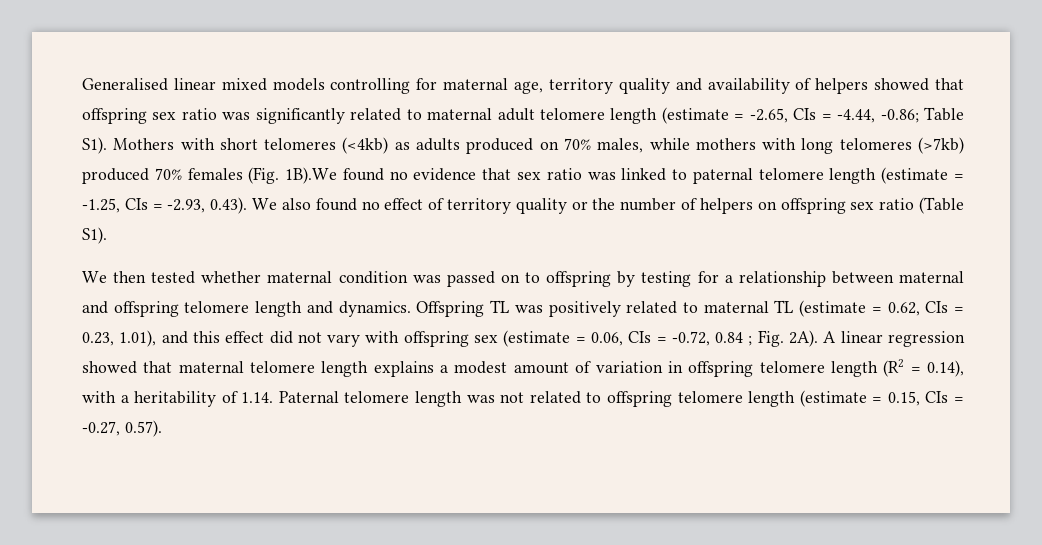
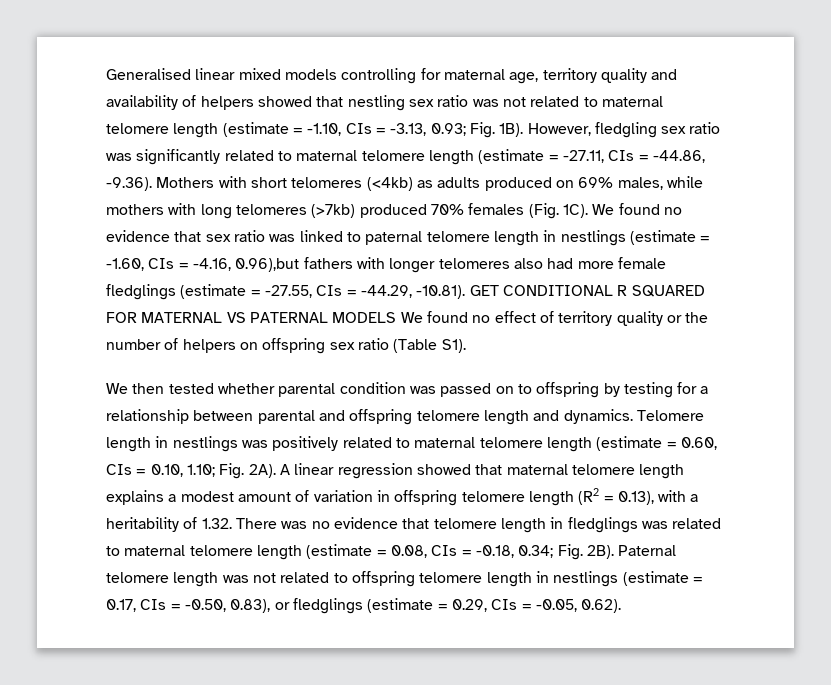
[82,108,147,124] offspring -> [347,95,663,111] [106,122,657,138] nestling sex ratio was not related to maternal telomere length (estimate = -1.10, CIs = -3.13, 0.93; Fig. 1B). However, fledgling
[497,107,965,124] [82,137,107,154] adult telomere length (estimate = -2.65, CIs = -4.44, -0.86; Table S1). -> [361,149,705,165] [106,177,152,191] telomere length (estimate = -27.11, CIs = -44.86, -9.36).
[563,138,591,150] 70% -> [578,177,614,188] 69%
[285,167,338,184] 1B).We -> [562,204,615,218] 1C). We
[881,167,965,184] [82,197,311,214] (estimate = -1.25, CIs = -2.93, 0.43). We also -> [543,230,711,246] [106,257,666,273] [106,284,705,300] [106,312,423,323] in nestlings (estimate = -1.60, CIs = -4.16, 0.96),but fathers with longer telomeres also had more female fledglings (estimate = -27.55, CIs = -44.29, -10.81). GET CONDITIONAL R SQUARED FOR MATERNAL VS PATERNAL MODELS We
[267,271,333,283] maternal -> [278,383,336,397] parental
[899,271,965,283] maternal -> [257,410,315,424] parental
[416,300,510,317] Offspring TL -> [636,410,704,421] [106,436,238,452] Telomere length in nestlings
[774,300,964,317] [82,330,753,347] TL (estimate = 0.62, CIs = 0.23, 1.01), and this effect did not vary with offspring sex (estimate = 0.06, CIs = -0.72, 0.84 ; -> [479,436,717,452] [106,464,215,477] telomere length (estimate = 0.60, CIs = 0.10, 1.10;
[927,360,965,377] 0.14), -> [617,491,654,505] 0.13),
[241,392,274,403] 1.14. -> [201,517,722,533] [106,544,614,560] 1.32. There was no evidence that telomere length in fledglings was related to maternal telomere length (estimate = 0.08, CIs = -0.18, 0.34; Fig. 2B).
[799,390,964,407] [82,420,162,437] (estimate = 0.15, CIs = -0.27, 0.57). -> [535,571,703,587] [106,598,622,614] in nestlings (estimate = 0.17, CIs = -0.50, 0.83), or fledglings (estimate = 0.29, CIs = -0.05, 0.62).

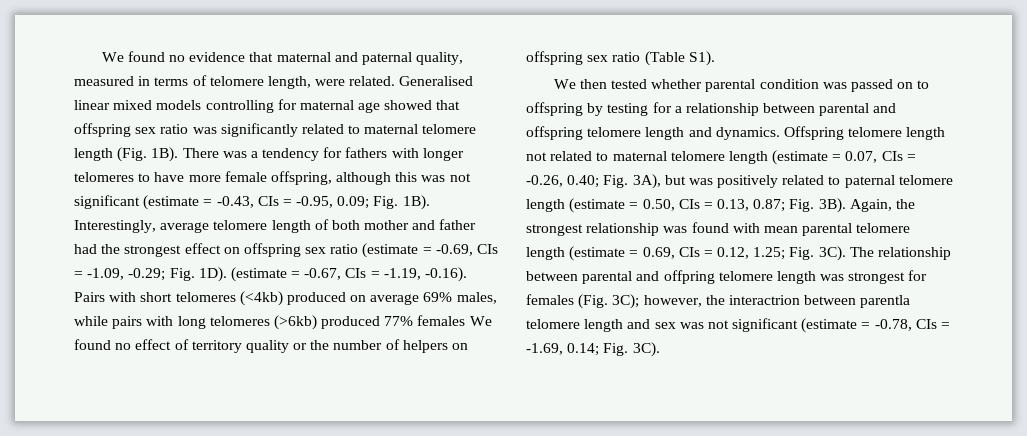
(106, 74) none -> [101,51,464,65] [74,75,396,89] We found no evidence that maternal and paternal quality, measured in terms of telomere length, were related.
[509,68,678,84] [106,95,663,111] [106,122,657,138] age, territory quality and availability of helpers showed that nestling sex ratio was not related to maternal telomere length (estimate = -1.10, CIs = -3.13, 0.93; Fig. 1B). However, fledgling -> [358,100,461,113] [74,123,131,137] age showed that offspring
[478,149,705,164] [106,177,215,191] (estimate = -27.11, CIs = -44.86, -9.36). Mothers -> [117,147,464,162] [74,171,471,185] [74,195,430,210] [74,219,477,233] [74,243,499,258] [74,267,468,282] [74,292,105,302] (Fig. 1B). There was a tendency for fathers with longer telomeres to have more female offspring, although this was not significant (estimate = -0.43, CIs = -0.95, 0.09; Fig. 1B). Interestingly, average telomere length of both mother and father had the strongest effect on offspring sex ratio (estimate = -0.69, CIs = -1.09, -0.29; Fig. 1D). (estimate = -0.67, CIs = -1.19, -0.16). Pairs
[416,177,481,188] as adults -> (283, 298) none
(574, 184) none -> [370,294,420,305] average
[106,204,164,215] mothers -> [112,316,143,329] pairs
[311,203,682,219] [106,230,711,246] [106,257,666,273] [106,284,705,300] [106,312,397,323] (>7kb) produced 70% females (Fig. 1C). We found no evidence that sex ratio was linked to paternal telomere length in nestlings (estimate = -1.60, CIs = -4.16, 0.96),but fathers with longer telomeres also had more female fledglings (estimate = -27.55, CIs = -44.29, -10.81). GET CONDITIONAL R SQUARED FOR MATERNAL VS PATERNAL MODELS -> [273,315,466,330] (>6kb) produced 77% females
[636,410,704,421] [106,436,717,452] [106,463,685,479] [106,488,699,506] [106,517,722,533] [106,544,677,560] [106,571,703,587] [106,598,622,614] Telomere length in nestlings was positively related to maternal telomere length (estimate = 0.60, CIs = 0.10, 1.10; Fig. 2A). A linear regression showed that maternal telomere length explains a modest amount of variation in offspring telomere length (R2 = 0.13), with a heritability of 1.32. There was no evidence that telomere length in fledglings was related to maternal telomere length (estimate = 0.08, CIs = -0.18, 0.34; Fig. 2B). Paternal telomere length was not related to offspring telomere length in nestlings (estimate = 0.17, CIs = -0.50, 0.83), or fledglings (estimate = 0.29, CIs = -0.05, 0.62). -> [783,126,946,140] [526,150,916,165] [526,174,953,189] [526,198,916,213] [526,222,911,236] [526,246,952,261] [526,270,928,284] [526,294,911,309] [526,318,951,333] [526,342,660,357] Offspring telomere length not related to maternal telomere length (estimate = 0.07, CIs = -0.26, 0.40; Fig. 3A), but was positively related to paternal telomere length (estimate = 0.50, CIs = 0.13, 0.87; Fig. 3B). Again, the strongest relationship was found with mean parental telomere length (estimate = 0.69, CIs = 0.12, 1.25; Fig. 3C). The relationship between parental and offpring telomere length was strongest for females (Fig. 3C); however, the interactrion between parentla telomere length and sex was not significant (estimate = -0.78, CIs = -1.69, 0.14; Fig. 3C).

